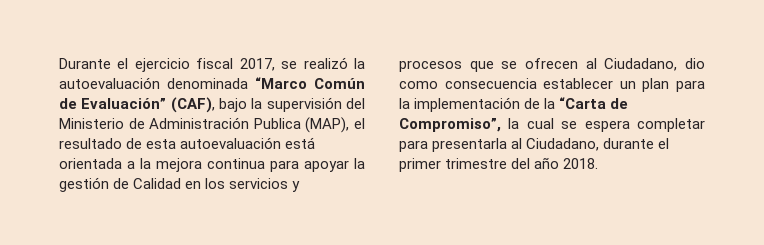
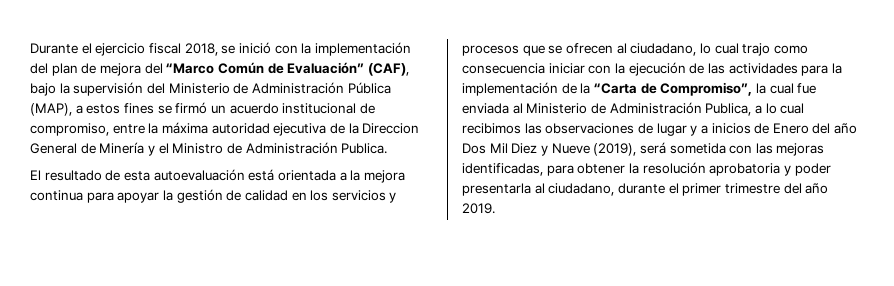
[239,57,366,71] [59,77,248,89] 2017, se realizó la autoevaluación denominada -> [184,42,411,56] [30,63,163,76] 2018, se inició con la implementación del plan de mejora del
[253,117,365,133] Publica (MAP), el -> [347,82,391,94] [30,102,375,116] [30,122,420,136] [30,142,388,156] [30,170,41,180] Pública (MAP), a estos fines se firmó un acuerdo institucional de compromiso, entre la máxima autoridad ejecutiva de la Direccion General de Minería y el Ministro de Administración Publica. // El
[133,178,182,189] Calidad -> [244,190,288,201] calidad
[604,58,705,71] [399,78,670,92] Ciudadano, dio como consecuencia establecer un plan -> [630,43,808,56] [462,62,798,76] ciudadano, lo cual trajo como consecuencia iniciar con la ejecución de las actividades
[561,118,705,132] [399,140,428,152] se espera completar para -> [797,83,817,94] [462,102,805,116] [462,123,858,136] [462,142,825,156] [462,162,831,176] fue enviada al Ministerio de Administración Publica, a lo cual recibimos las observaciones de lugar y a inicios de Enero del año Dos Mil Diez y Nueve (2019), será sometida con las mejoras identificadas, para obtener la resolución aprobatoria y poder
[526,138,600,151] Ciudadano, -> [548,183,615,196] ciudadano,
[563,158,599,169] 2018. -> [462,203,495,214] 2019.

